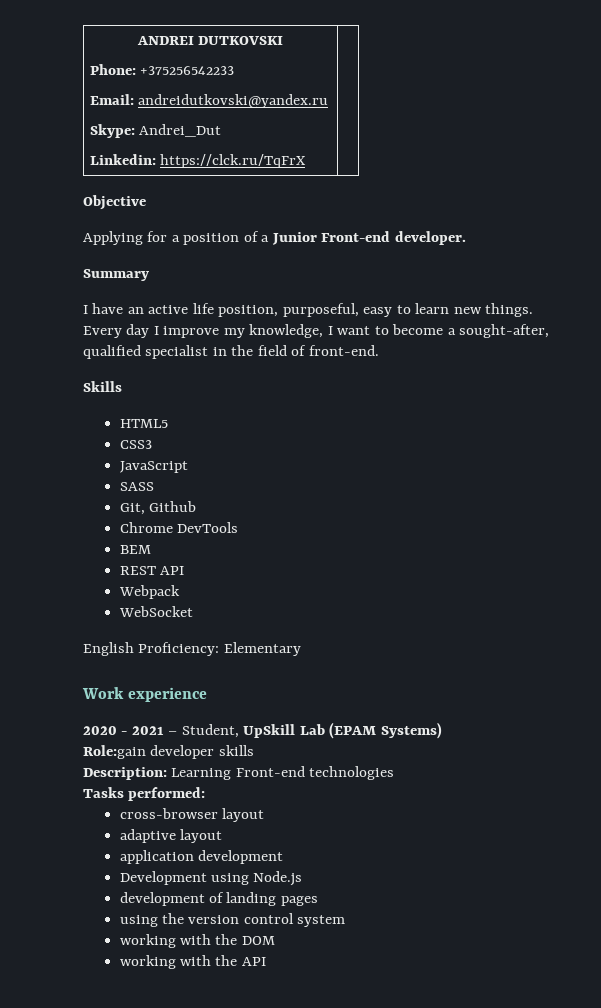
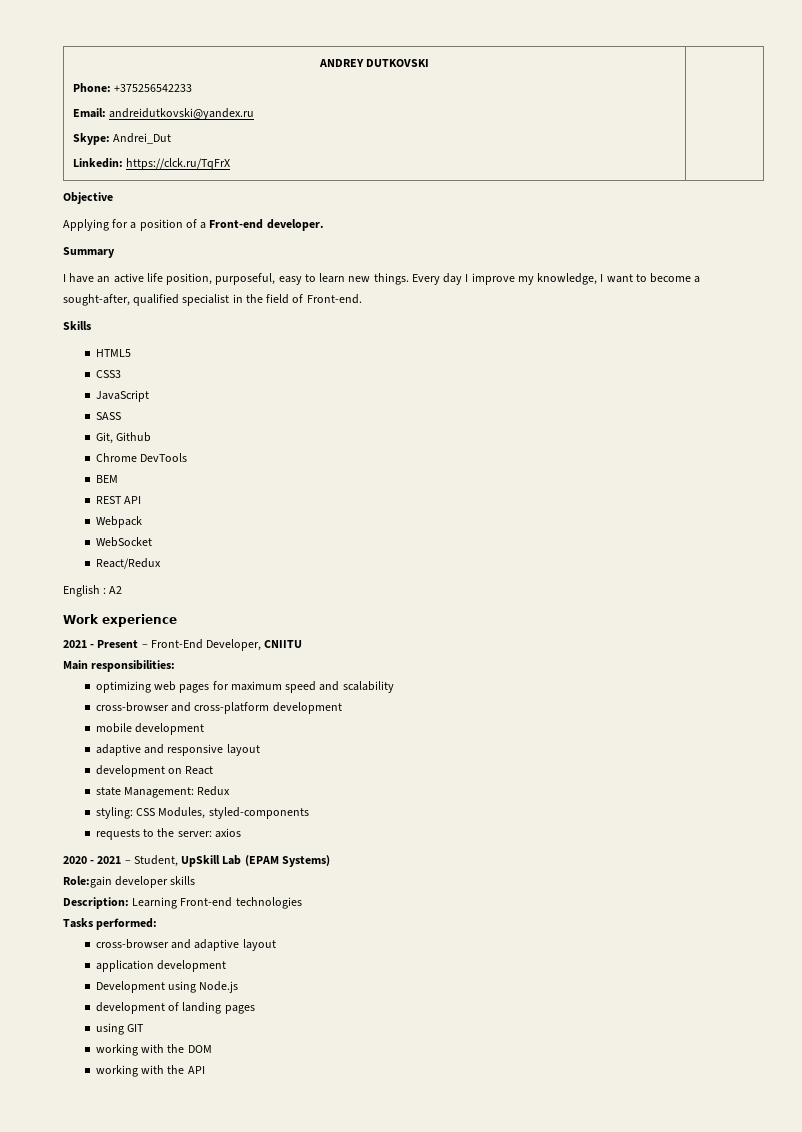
[136,36,194,45] ANDREI -> [318,59,364,67] ANDREY
[271,232,317,245] Junior -> (207, 225) none
[308,345,379,356] front-end. -> [306,294,362,304] Front-end.
(193, 611) none -> [95,558,161,569] // React/Redux
[138,642,301,656] Proficiency: Elementary -> [103,586,123,594] : A2
(207, 694) none -> [63,639,303,651] [63,660,176,672] [95,681,394,693] [95,702,342,714] [95,723,205,735] [95,744,260,756] [95,765,214,777] [95,786,231,798] [95,807,309,819] [95,828,241,840] // 2021 - Present – Front-End Developer, CNIITU // Main responsibilities: // optimizing web pages for maximum speed and scalability // cross-browser and cross-platform development // mobile development // adaptive and responsive layout // development on React // state Management: Redux // styling: CSS Modules, styled-components // requests to the server: axios
[222,808,265,822] layout // -> [171,939,192,949] and
[162,913,346,927] the version control system -> [127,1024,145,1032] GIT

